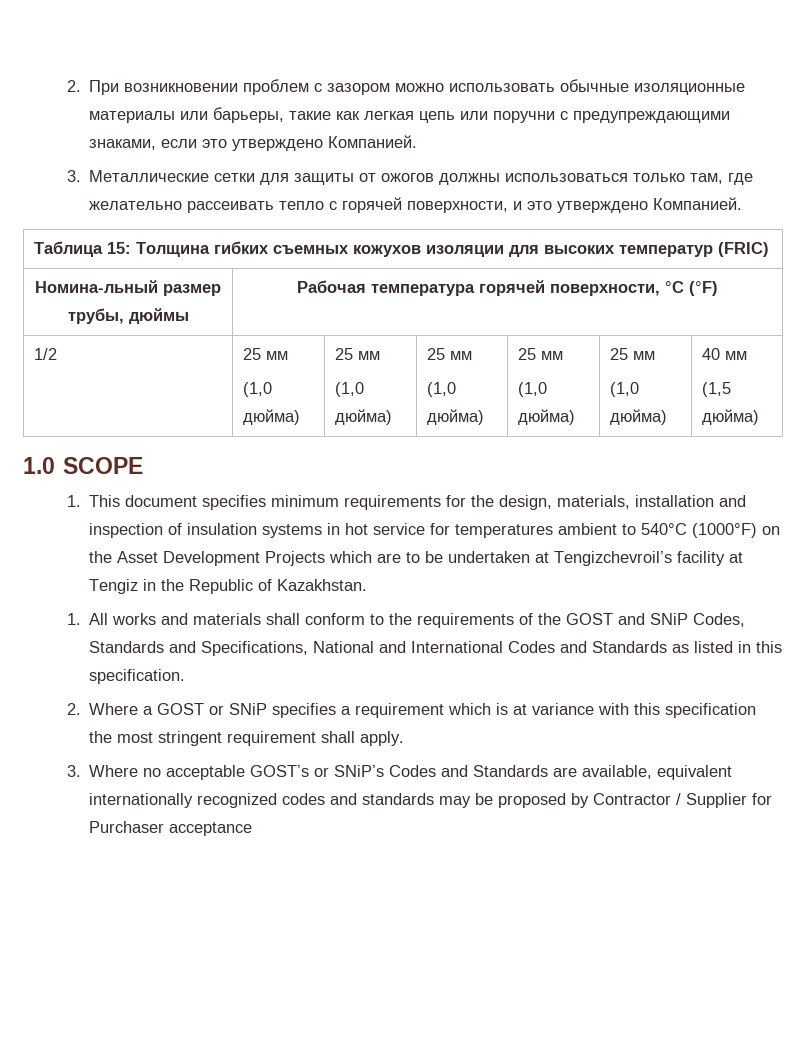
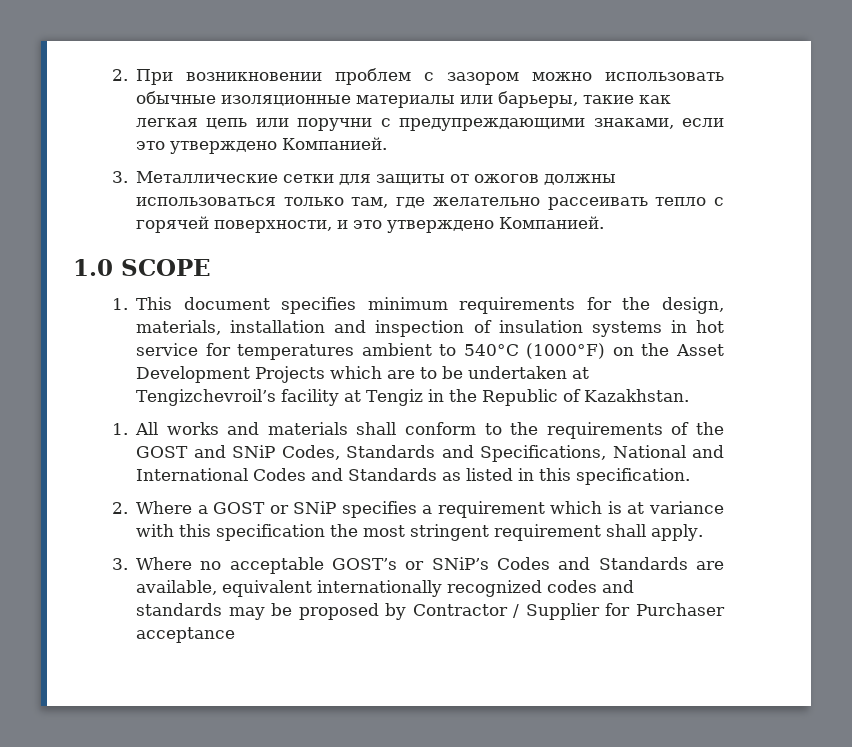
[34,241,770,257] [35,280,221,296] [67,308,189,324] [297,280,718,296] [34,348,58,360] [243,348,289,360] [243,382,273,397] [243,409,301,425] [335,348,381,360] [335,382,365,397] [335,409,393,425] [427,348,473,360] [427,382,457,397] [427,409,485,425] [518,348,564,360] [518,382,548,397] [518,409,576,425] [610,348,656,360] [610,382,640,397] [610,409,668,425] [702,348,748,360] [702,382,732,397] [702,409,760,425] // Таблица 15: Толщина гибких съемных кожухов изоляции для высоких температур (FRIC) // Номина-льный размер трубы, дюймы | Рабочая температура горячей поверхности, °С (°F) // 1/2 | 25 мм // (1,0 дюйма) | 25 мм // (1,0 дюйма) | 25 мм // (1,0 дюйма) | 25 мм // (1,0 дюйма) | 25 мм // (1,0 дюйма) | 40 мм // (1,5 дюйма) -> (605, 222) none

